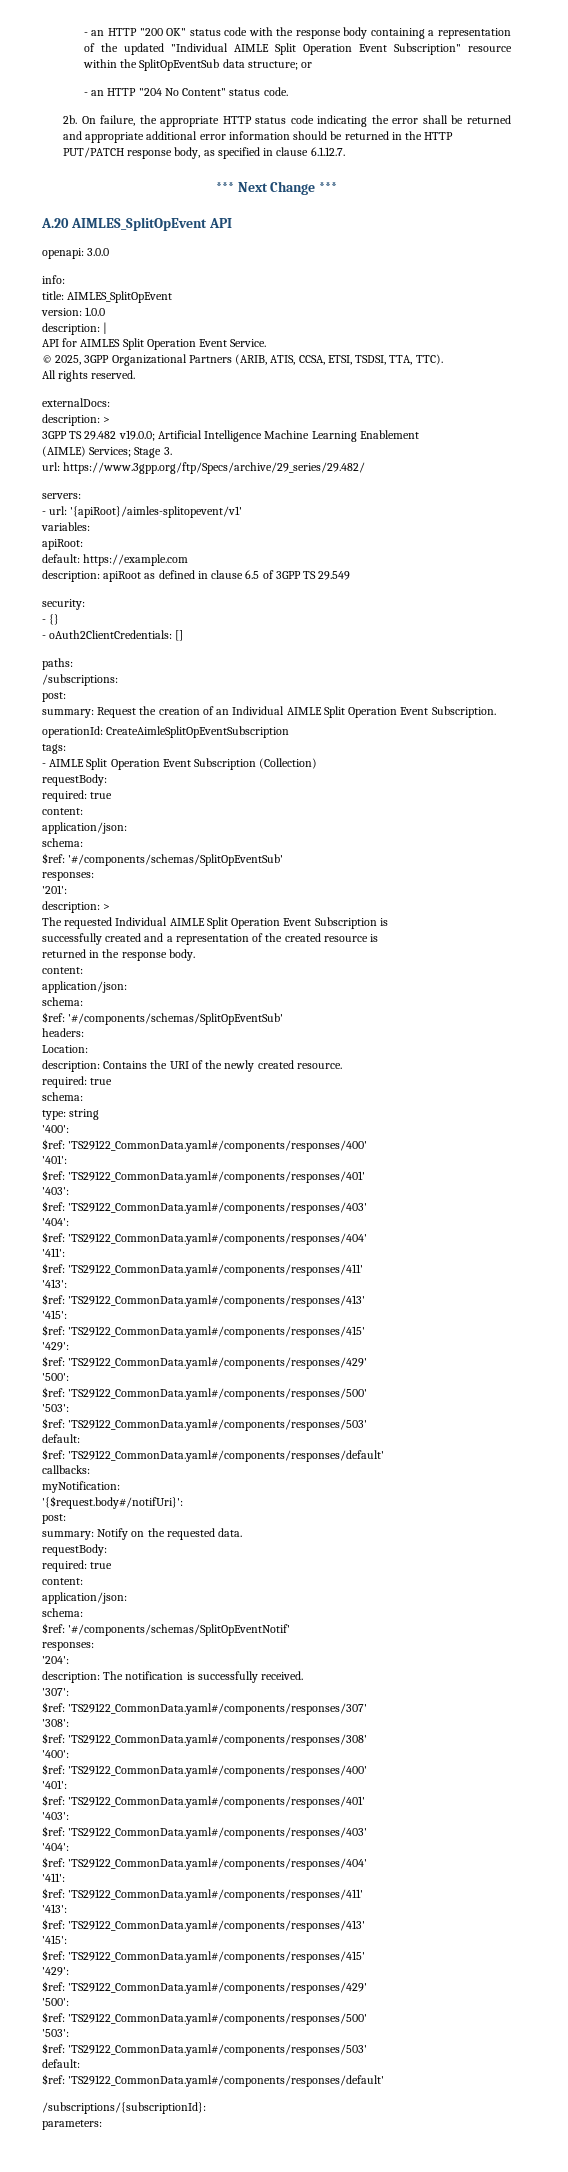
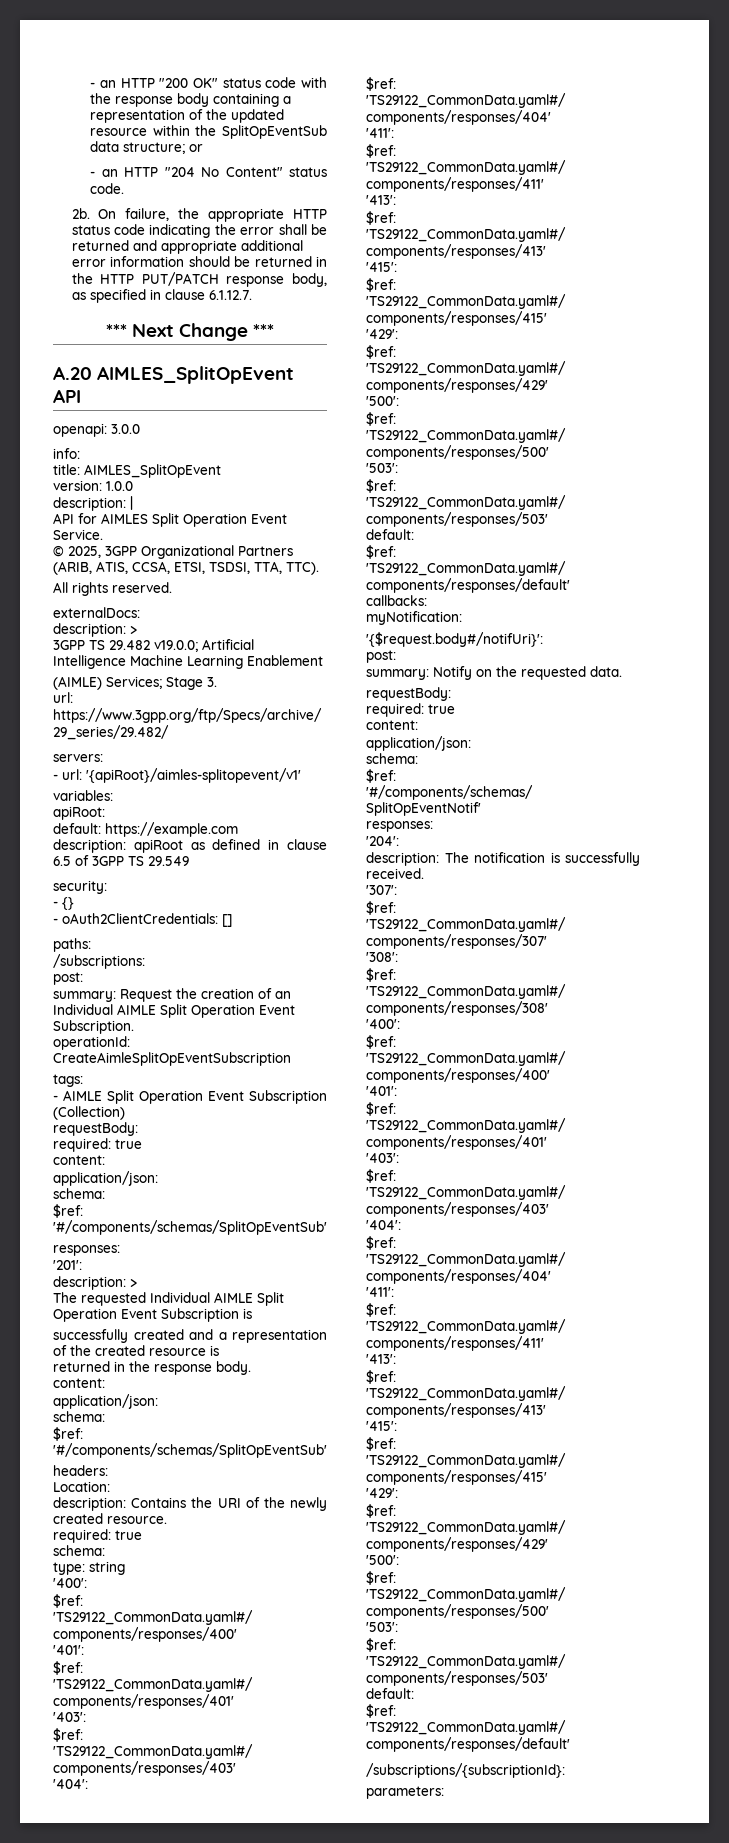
[170,43,461,55] "Individual AIMLE Split Operation Event Subscription" -> (285, 116) none

